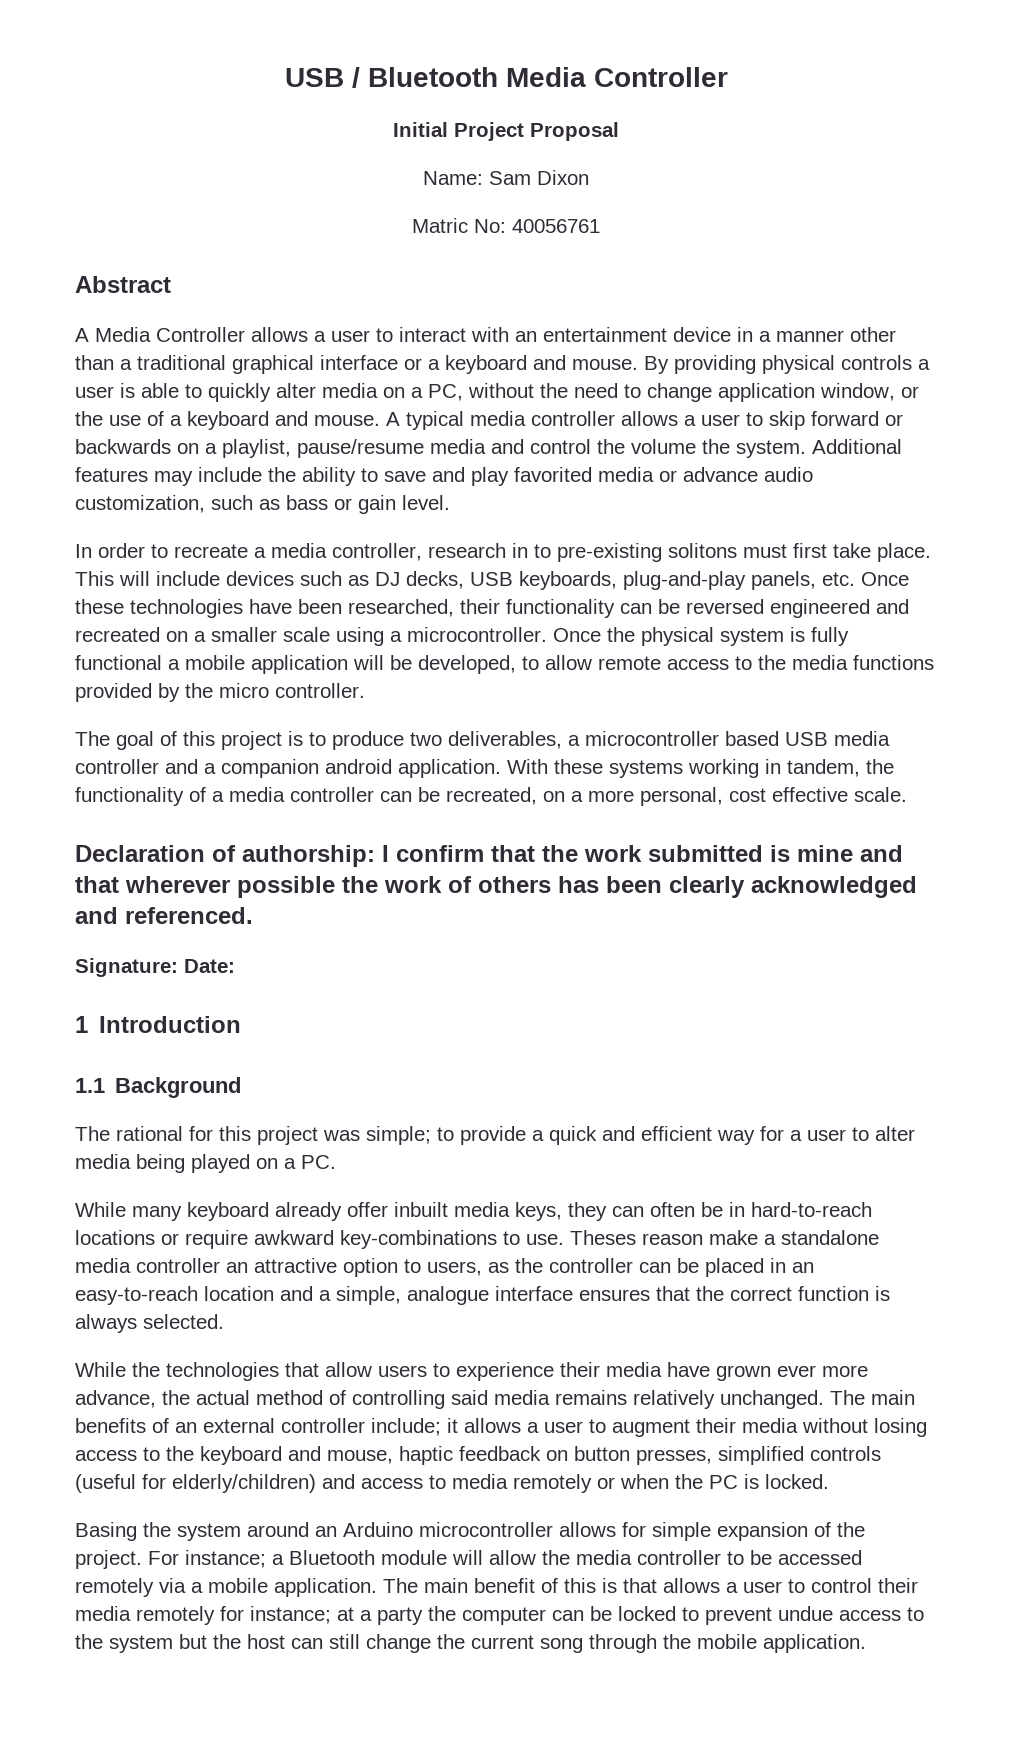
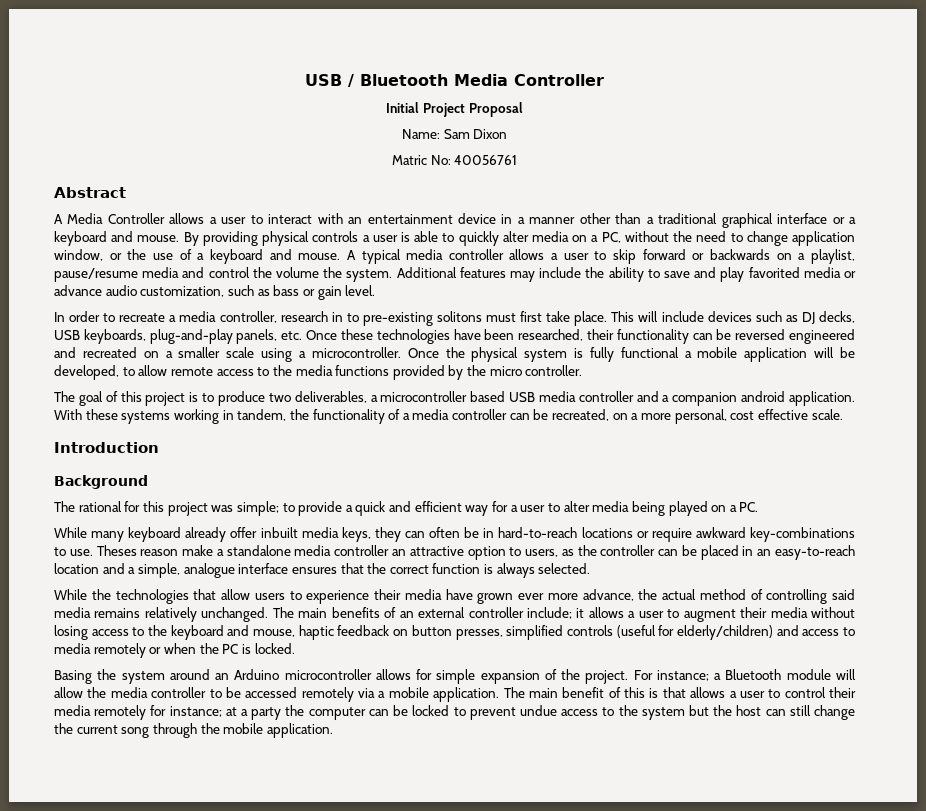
[75,845,903,867] [75,876,917,898] [75,907,253,924] [75,958,235,977] [75,1016,88,1033] Declaration of authorship: I confirm that the work submitted is mine and that wherever possible the work of others has been clearly acknowledged and referenced. // Signature: Date: // 1 -> (843, 414) none
[75,1078,105,1093] 1.1 -> (159, 447) none

